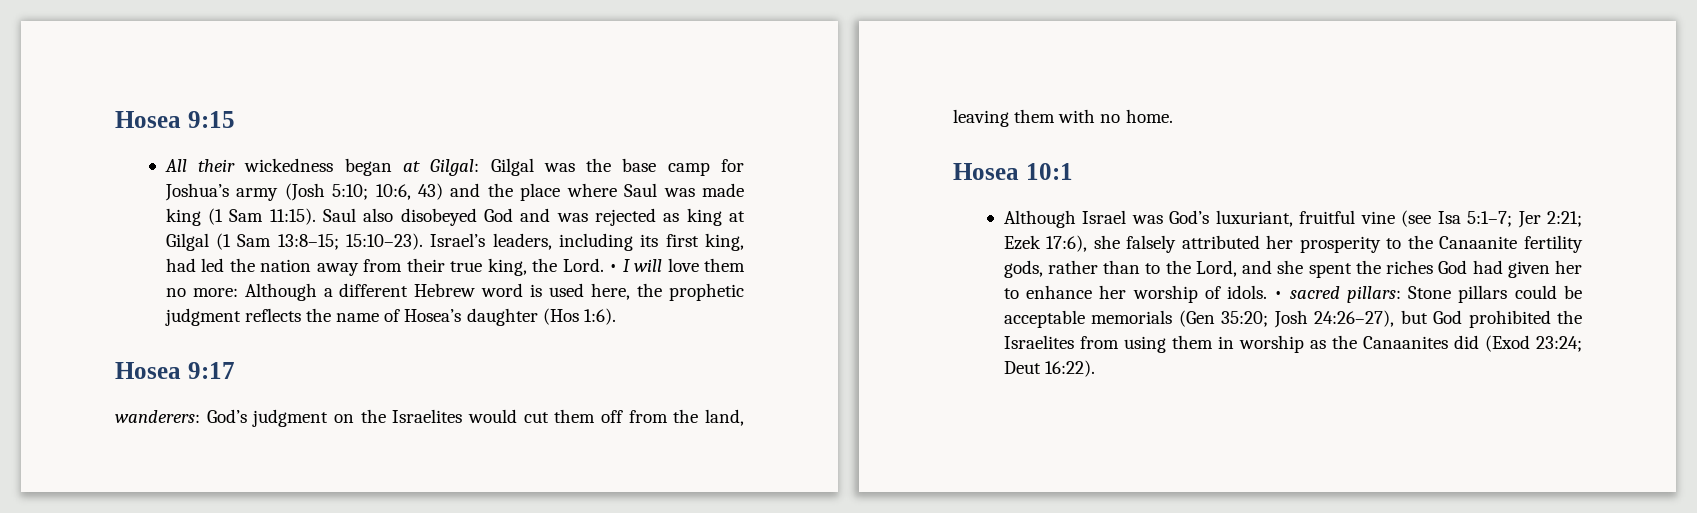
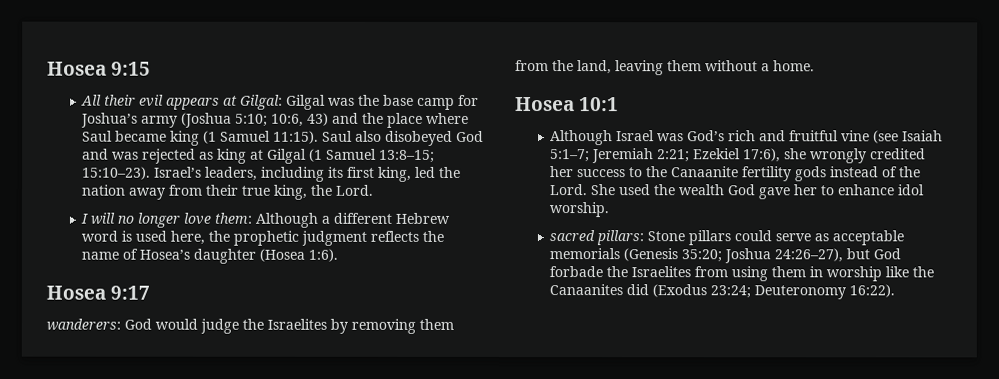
[244,158,392,176] wickedness began -> [139,94,221,110] evil appears
[284,183,325,201] (Josh -> [181,112,233,128] (Joshua
[663,183,744,197] was made -> [115,130,168,142] became
[229,209,264,222] Sam -> [220,130,272,142] Samuel
[237,234,272,247] Sam -> [326,148,378,160] Samuel
[165,258,196,272] had -> (413, 174) none
[609,264,618,272] • -> (375, 190) //
[667,258,746,272] [165,288,238,297] love them no more: -> [117,212,253,228] no longer love them:
[542,308,579,325] (Hos -> [259,248,306,262] (Hosea
[206,409,623,427] God’s judgment on the Israelites would cut them off -> [124,318,454,334] God would judge the Israelites by removing them
[1058,109,1121,123] with no -> [705,60,770,72] without a
[1215,210,1293,227] luxuriant, -> [728,130,787,142] rich and
[1437,211,1582,228] [1003,235,1584,253] [1003,260,1582,278] [1003,285,1283,303] Isa 5:1–7; Jer 2:21; Ezek 17:6), she falsely attributed her prosperity to the Canaanite fertility gods, rather than to the Lord, and she spent the riches God had given her to enhance her worship of idols. • -> [902,130,944,142] [550,148,927,164] [550,166,922,182] [549,184,926,200] [549,202,610,218] Isaiah 5:1–7; Jeremiah 2:21; Ezekiel 17:6), she wrongly credited her success to the Canaanite fertility gods instead of the Lord. She used the wealth God gave her to enhance idol worship. //
[1564,285,1582,299] [1003,310,1308,328] be acceptable memorials (Gen 35:20; Josh -> [775,230,905,246] [549,248,772,264] serve as acceptable memorials (Genesis 35:20; Joshua
[1468,310,1551,328] prohibited -> [549,266,604,278] forbade
[1309,340,1326,349] as -> [885,266,910,278] like
[1484,335,1582,352] [1003,361,1041,374] (Exod 23:24; Deut -> [652,284,847,300] (Exodus 23:24; Deuteronomy

